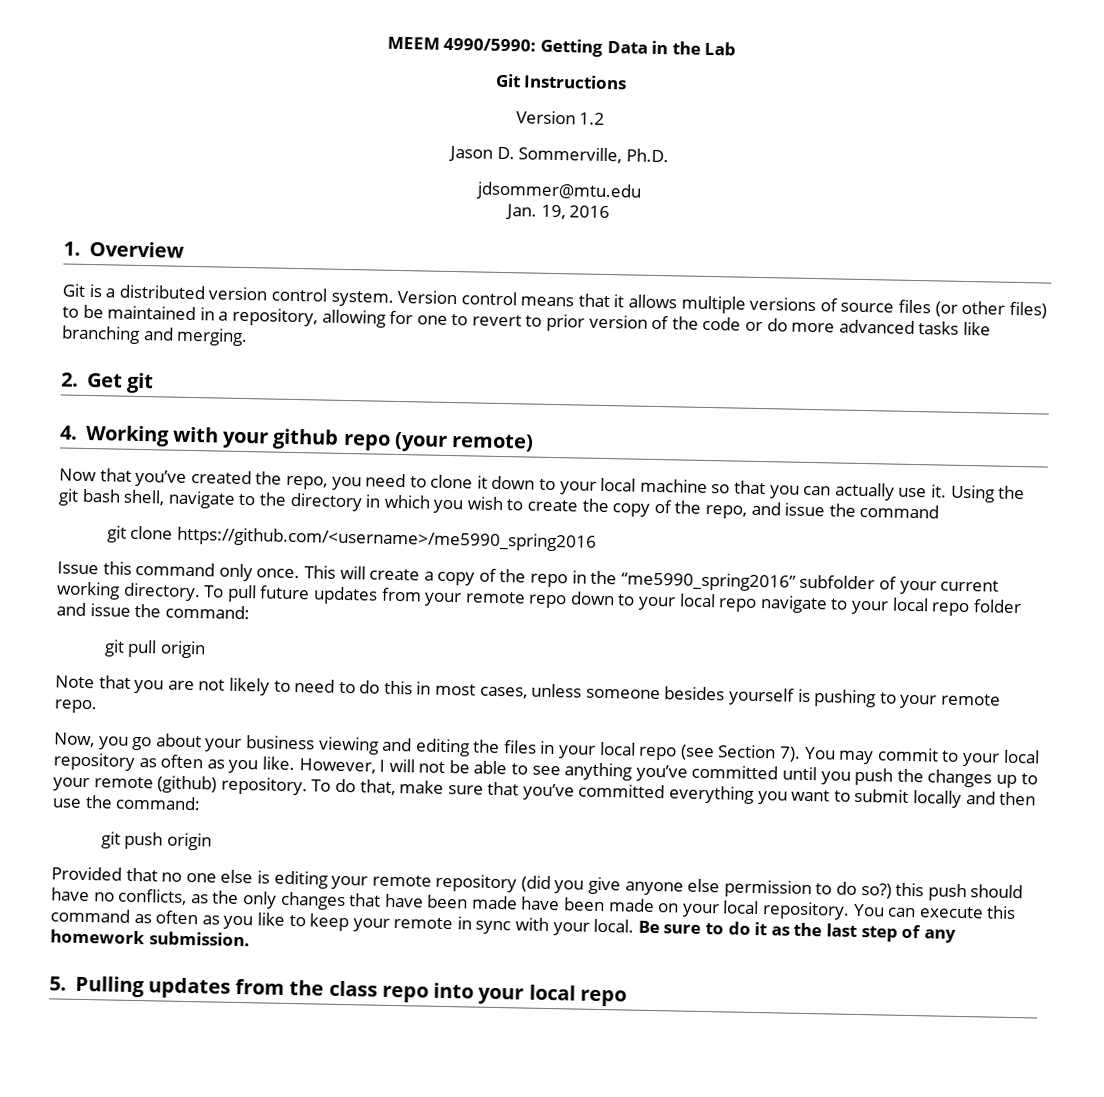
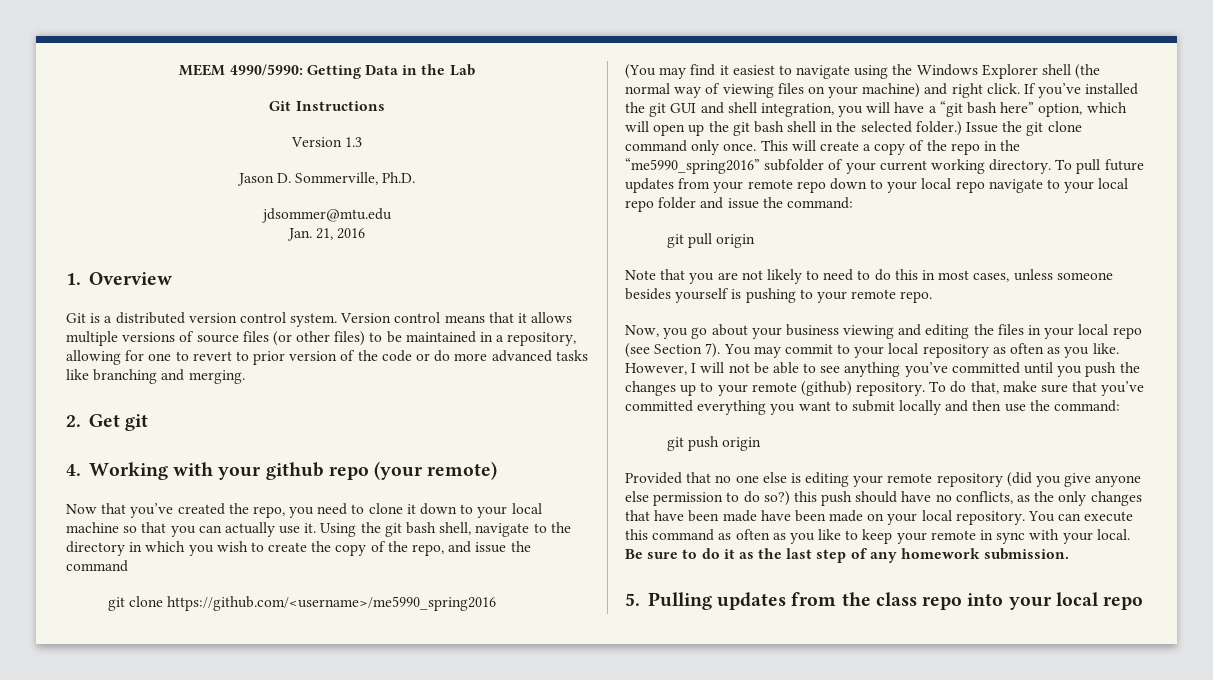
[579,112,606,125] 1.2 -> [345,137,363,147] 1.3
[540,204,566,220] 19, -> [316,228,333,240] 21,
[57,561,132,575] Issue this -> [625,64,1101,79] [625,83,1139,98] [625,101,1127,117] [625,121,1082,136] (You may find it easiest to navigate using the Windows Explorer shell (the normal way of viewing files on your machine) and right click. If you’ve installed the git GUI and shell integration, you will have a “git bash here” option, which will open up the git bash shell in the selected folder.) Issue the git clone

